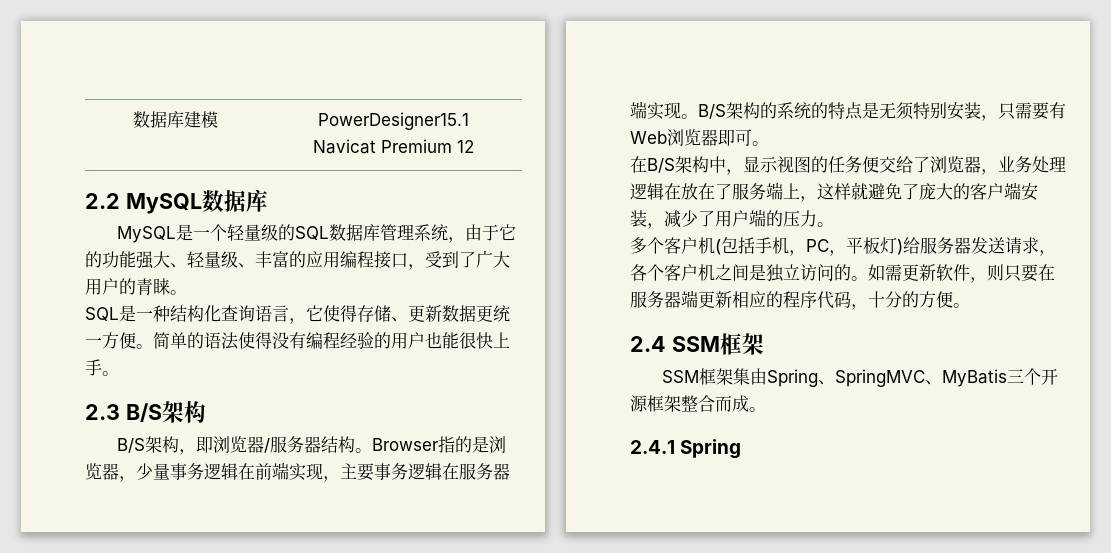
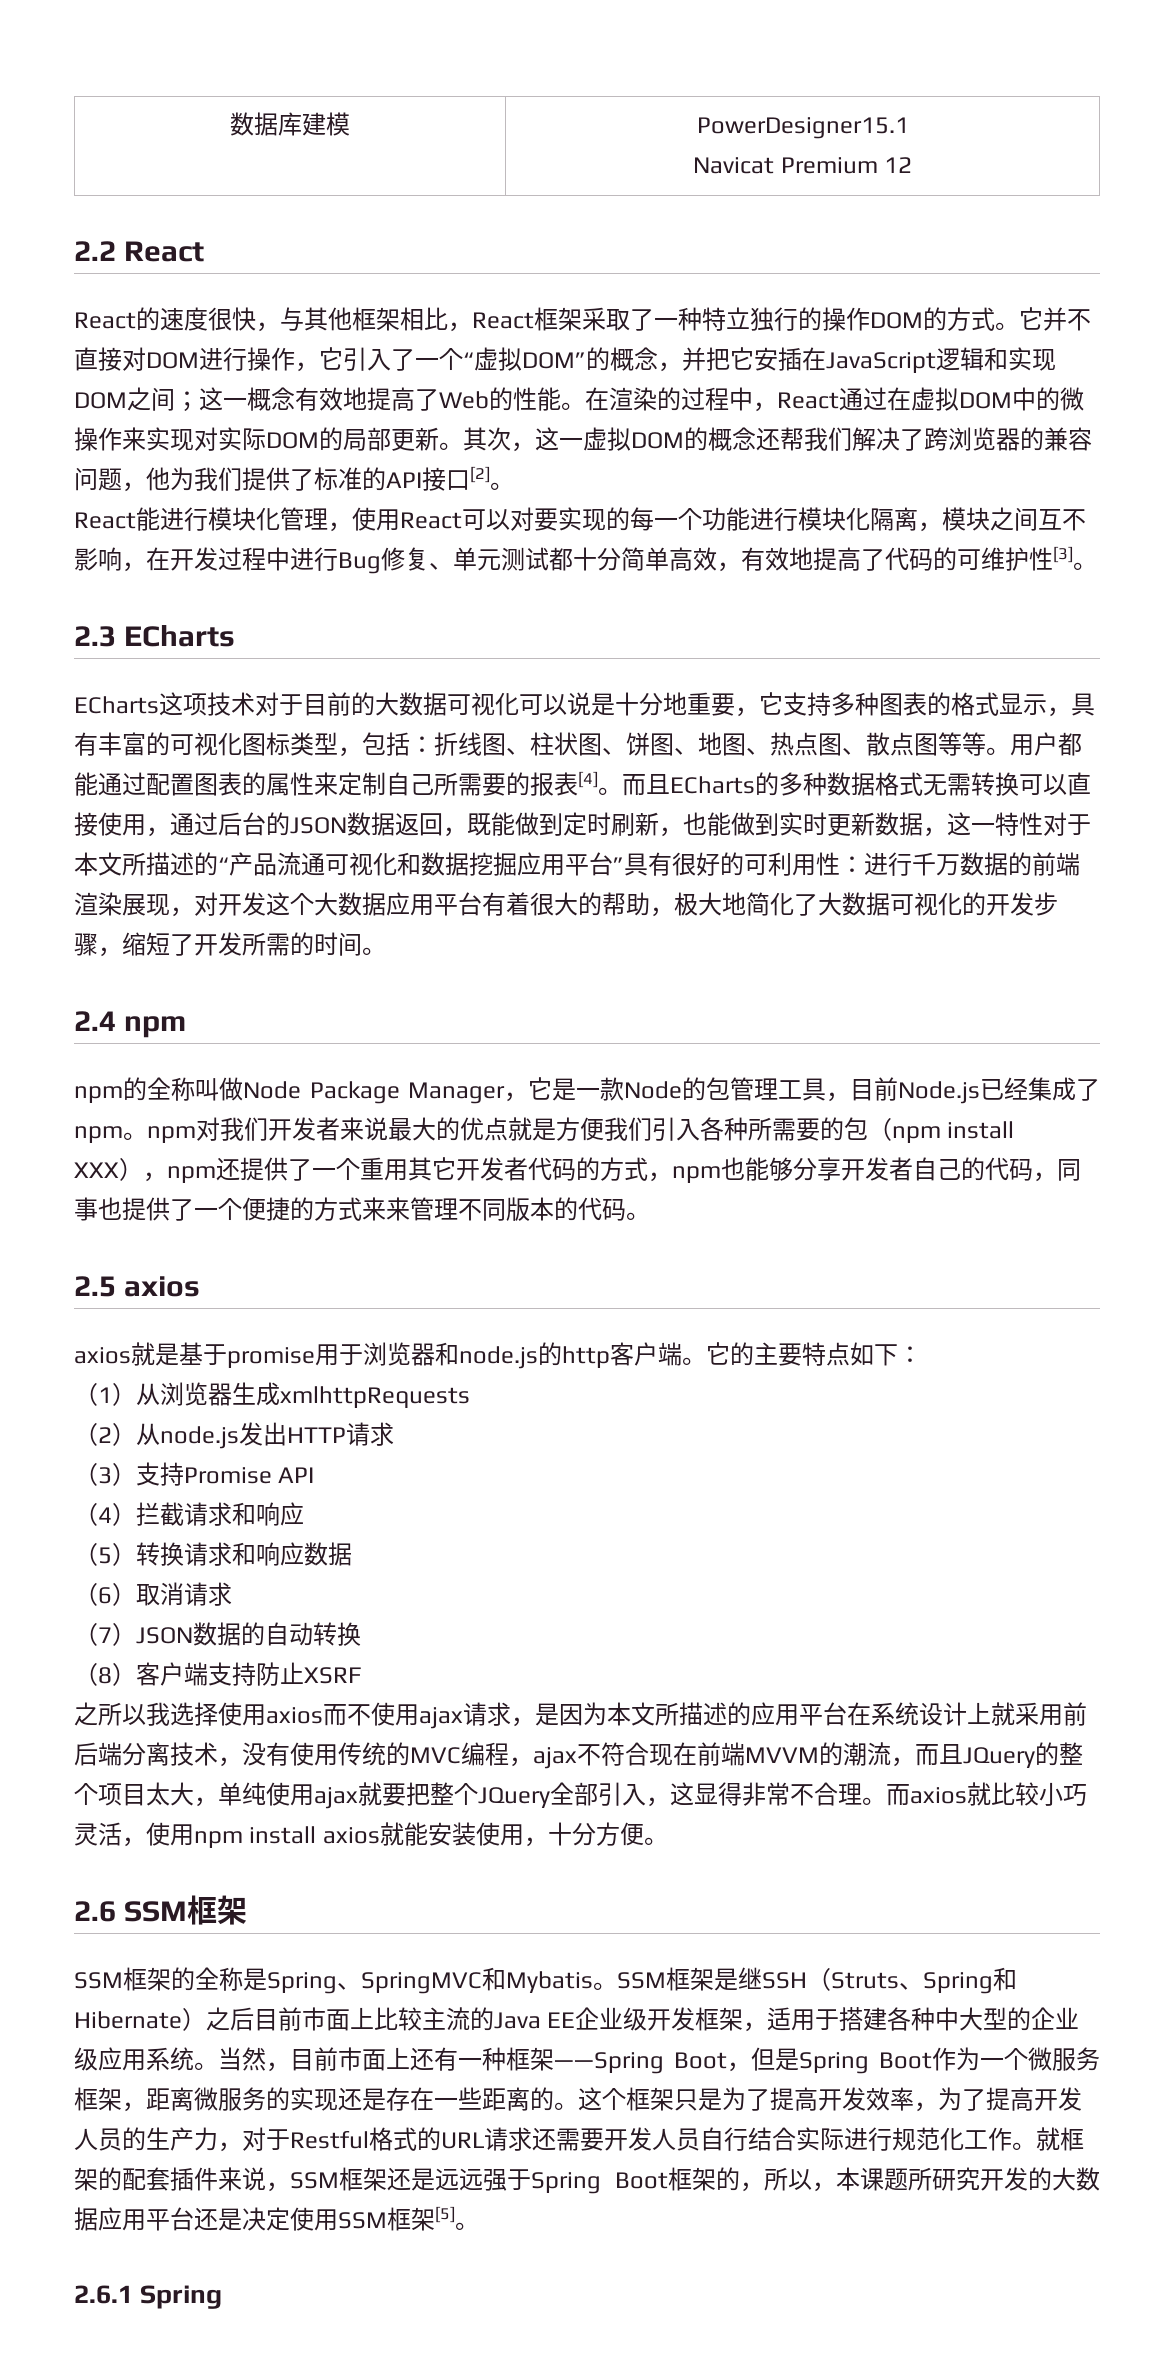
[125,189,268,214] [117,224,517,243] [85,250,510,270] [85,278,187,295] [85,305,510,324] [85,332,510,350] [85,359,119,376] [85,401,206,423] [117,436,507,455] [85,462,510,482] [630,101,1066,121] [630,129,769,146] [630,156,1066,175] [630,182,1038,202] [630,209,834,229] [630,237,1056,256] [630,264,1055,283] [630,290,919,310] MySQL数据库 // MySQL是一个轻量级的SQL数据库管理系统，由于它的功能强大、轻量级、丰富的应用编程接口，受到了广大用户的青睐。 // SQL是一种结构化查询语言，它使得存储、更新数据更统一方便。简单的语法使得没有编程经验的用户也能很快上手。 // 2.3 B/S架构 // B/S架构，即浏览器/服务器结构。Browser指的是浏览器，少量事务逻辑在前端实现，主要事务逻辑在服务器端实现。B/S架构的系统的特点是无须特别安装，只需要有Web浏览器即可。 // 在B/S架构中，显示视图的任务便交给了浏览器，业务处理逻辑在放在了服务端上，这样就避免了庞大的客户端安装，减少了用户端的压力。 // 多个客户机(包括手机，PC，平板灯)给服务器发送请求，各个客户机之间是独立访问的。如需更新软件，则只要在服务器端更新相应的程序代码，十分的 -> [124,241,205,262] [74,307,1091,332] [74,347,1056,373] [74,387,1084,412] [74,427,1092,452] [74,466,514,492] [74,507,1086,532] [74,546,1097,574] [74,625,236,647] [74,692,1095,717] [74,732,1082,757] [74,771,1091,796] [74,812,1091,837] [74,852,1080,876] [74,892,1058,917] [74,932,386,957] [74,1011,187,1038] [74,1077,1100,1104] [74,1117,1015,1143] [74,1157,1081,1183] [74,1197,650,1221] [74,1276,201,1297] [74,1342,922,1369] [74,1382,470,1408] [74,1422,394,1449] [74,1462,315,1486] [74,1502,304,1526] [74,1542,352,1566] [74,1582,232,1606] [74,1622,361,1646] [74,1662,361,1686] [74,1702,1087,1729] [74,1742,1083,1769] [74,1782,1087,1809] [74,1822,596,1848] React // React的速度很快，与其他框架相比，React框架采取了一种特立独行的操作DOM的方式。它并不直接对DOM进行操作，它引入了一个“虚拟DOM”的概念，并把它安插在JavaScript逻辑和实现DOM之间；这一概念有效地提高了Web的性能。在渲染的过程中，React通过在虚拟DOM中的微操作来实现对实际DOM的局部更新。其次，这一虚拟DOM的概念还帮我们解决了跨浏览器的兼容问题，他为我们提供了标准的API接口[2]。 // React能进行模块化管理，使用React可以对要实现的每一个功能进行模块化隔离，模块之间互不影响，在开发过程中进行Bug修复、单元测试都十分简单高效，有效地提高了代码的可维护性[3]。 // 2.3 ECharts // ECharts这项技术对于目前的大数据可视化可以说是十分地重要，它支持多种图表的格式显示，具有丰富的可视化图标类型，包括：折线图、柱状图、饼图、地图、热点图、散点图等等。用户都能通过配置图表的属性来定制自己所需要的报表[4]。而且ECharts的多种数据格式无需转换可以直接使用，通过后台的JSON数据返回，既能做到定时刷新，也能做到实时更新数据，这一特性对于本文所描述的“产品流通可视化和数据挖掘应用平台”具有很好的可利用性：进行千万数据的前端渲染展现，对开发这个大数据应用平台有着很大的帮助，极大地简化了大数据可视化的开发步骤，缩短了开发所需的时间。 // 2.4 npm // npm的全称叫做Node Package Manager，它是一款Node的包管理工具，目前Node.js已经集成了npm。npm对我们开发者来说最大的优点就是方便我们引入各种所需要的包（npm install XXX），npm还提供了一个重用其它开发者代码的方式，npm也能够分享开发者自己的代码，同事也提供了一个便捷的方式来来管理不同版本的代码。 // 2.5 axios // axios就是基于promise用于浏览器和node.js的http客户端。它的主要特点如下： // （1）从浏览器生成xmlhttpRequests // （2）从node.js发出HTTP请求 // （3）支持Promise API // （4）拦截请求和响应 // （5）转换请求和响应数据 // （6）取消请求 // （7）JSON数据的自动转换 // （8）客户端支持防止XSRF // 之所以我选择使用axios而不使用ajax请求，是因为本文所描述的应用平台在系统设计上就采用前后端分离技术，没有使用传统的MVC编程，ajax不符合现在前端MVVM的潮流，而且JQuery的整个项目太大，单纯使用ajax就要把整个JQuery全部引入，这显得非常不合理。而axios就比较小巧灵活，使用npm install axios就能安装使用，十分
[630,336,666,352] 2.4 -> [74,1901,116,1922] 2.6
[733,368,768,385] 集由 -> [171,1967,267,1991] 的全称是
[925,368,1059,387] [630,395,766,412] [630,440,675,454] 、MyBatis三个开源框架整合而成。 // 2.4.1 -> [482,1967,1017,1994] [74,2007,1080,2032] [74,2047,1100,2074] [74,2087,1082,2112] [74,2127,1084,2152] [74,2167,1100,2194] [74,2206,479,2231] [74,2285,133,2304] 和Mybatis。SSM框架是继SSH（Struts、Spring和Hibernate）之后目前市面上比较主流的Java EE企业级开发框架，适用于搭建各种中大型的企业级应用系统。当然，目前市面上还有一种框架——Spring Boot，但是Spring Boot作为一个微服务框架，距离微服务的实现还是存在一些距离的。这个框架只是为了提高开发效率，为了提高开发人员的生产力，对于Restful格式的URL请求还需要开发人员自行结合实际进行规范化工作。就框架的配套插件来说，SSM框架还是远远强于Spring Boot框架的，所以，本课题所研究开发的大数据应用平台还是决定使用SSM框架[5]。 // 2.6.1

